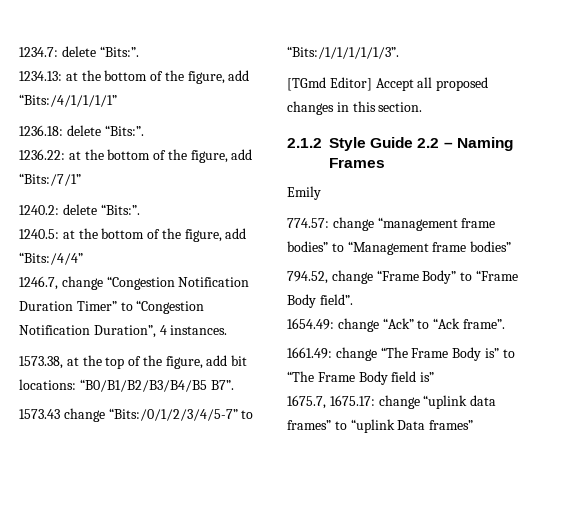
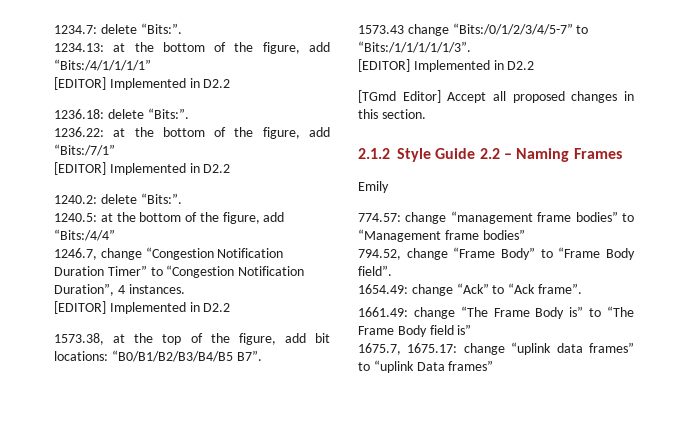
(117, 100) none -> [54,77,231,90] // [EDITOR] Implemented in D2.2
(81, 179) none -> [54,162,231,175] // [EDITOR] Implemented in D2.2
(228, 330) none -> [54,301,231,314] // [EDITOR] Implemented in D2.2
(399, 52) none -> [358,59,535,72] // [EDITOR] Implemented in D2.2

